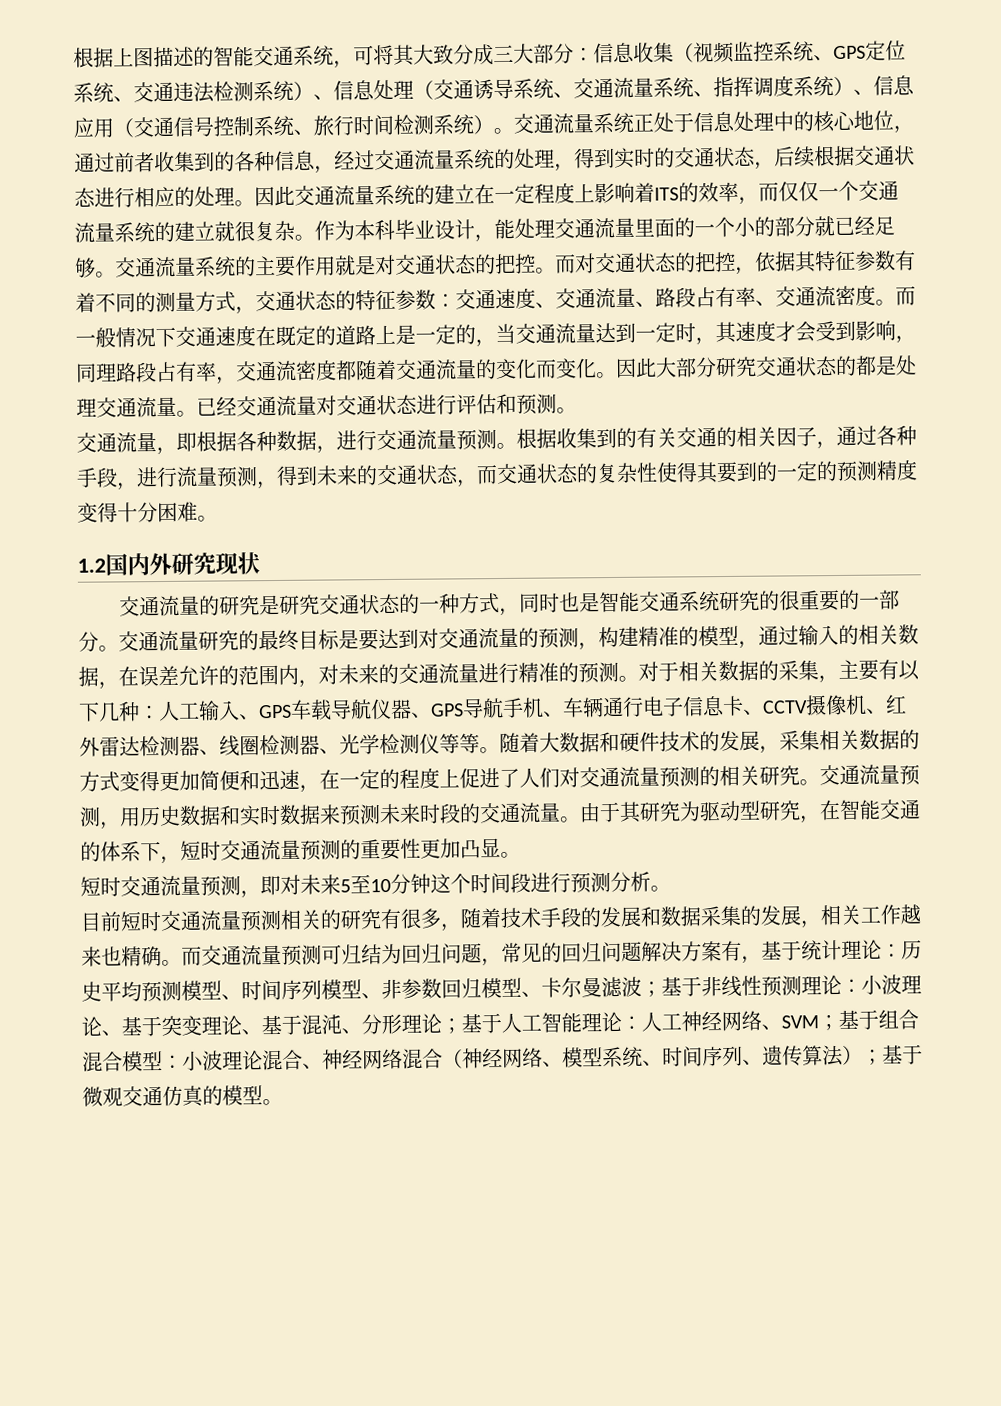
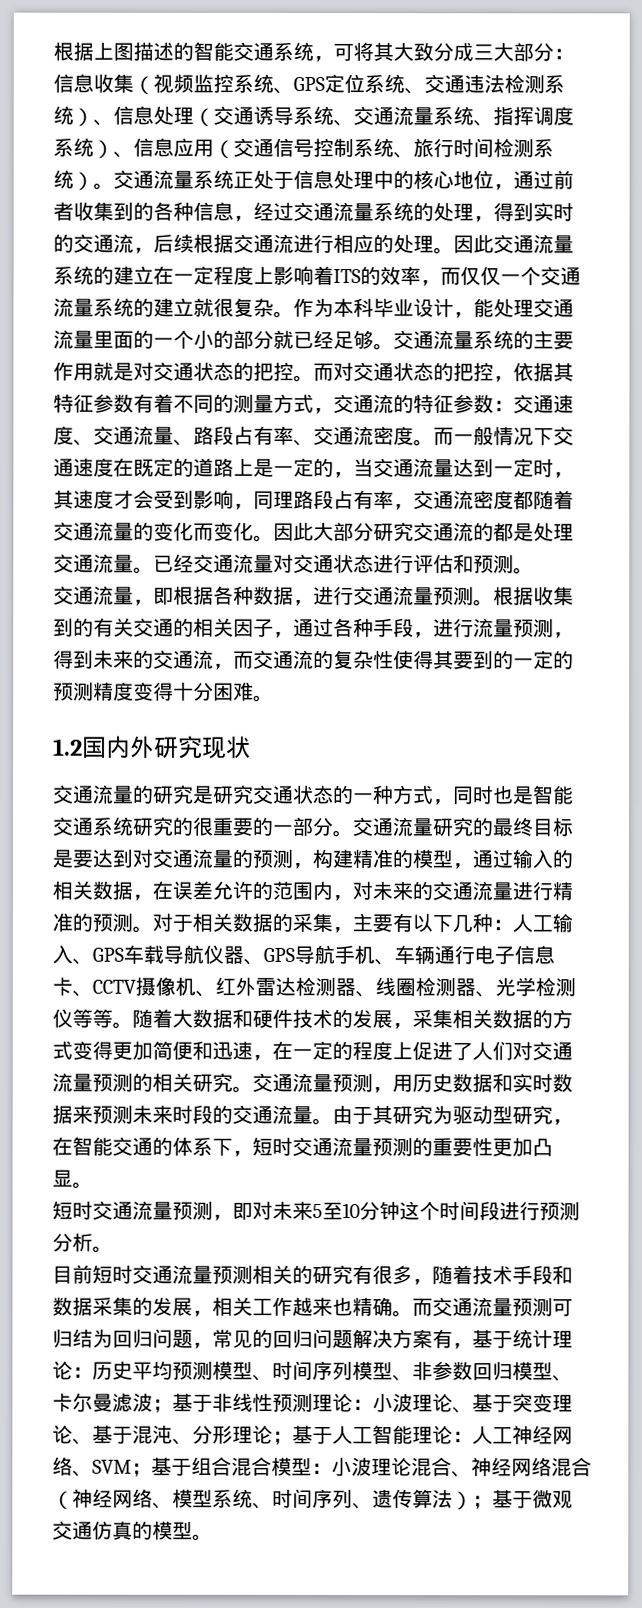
[714,146,756,168] 状态 -> [113,233,134,253] 流
[894,145,915,166] [74,187,96,207] 状态 -> [273,233,294,253] 流
[295,290,337,311] 状态 -> [373,394,394,414] 流
[795,355,838,377] 状态 -> [453,522,474,542] 流
[416,464,459,485] 状态 -> [193,649,214,669] 流
[536,463,579,484] 状态 -> [293,649,314,669] 流
[580,906,641,928] 的发展 -> (553, 1275) none

